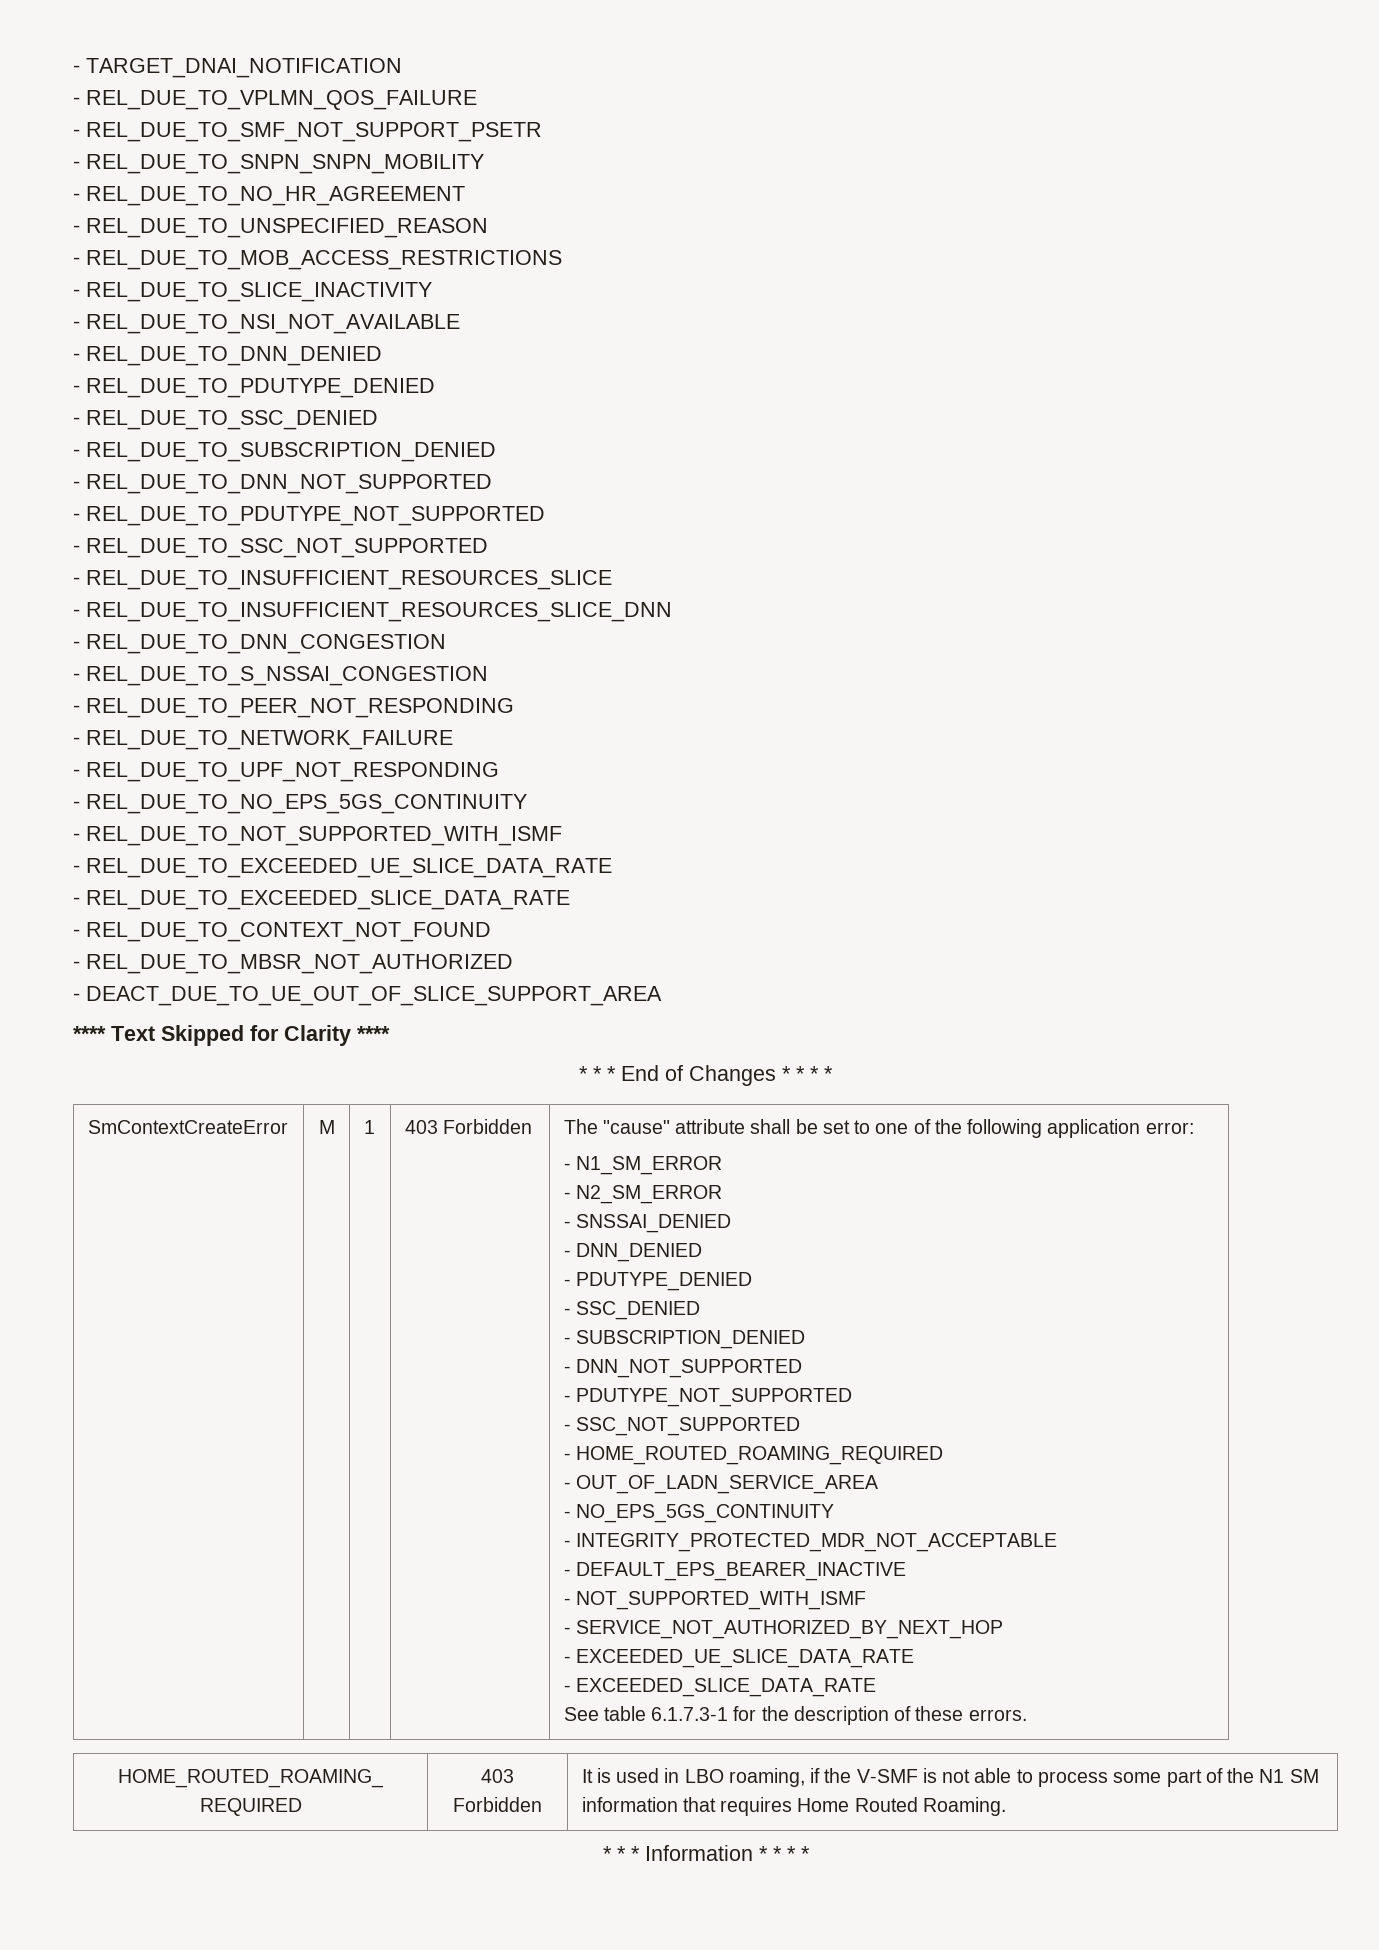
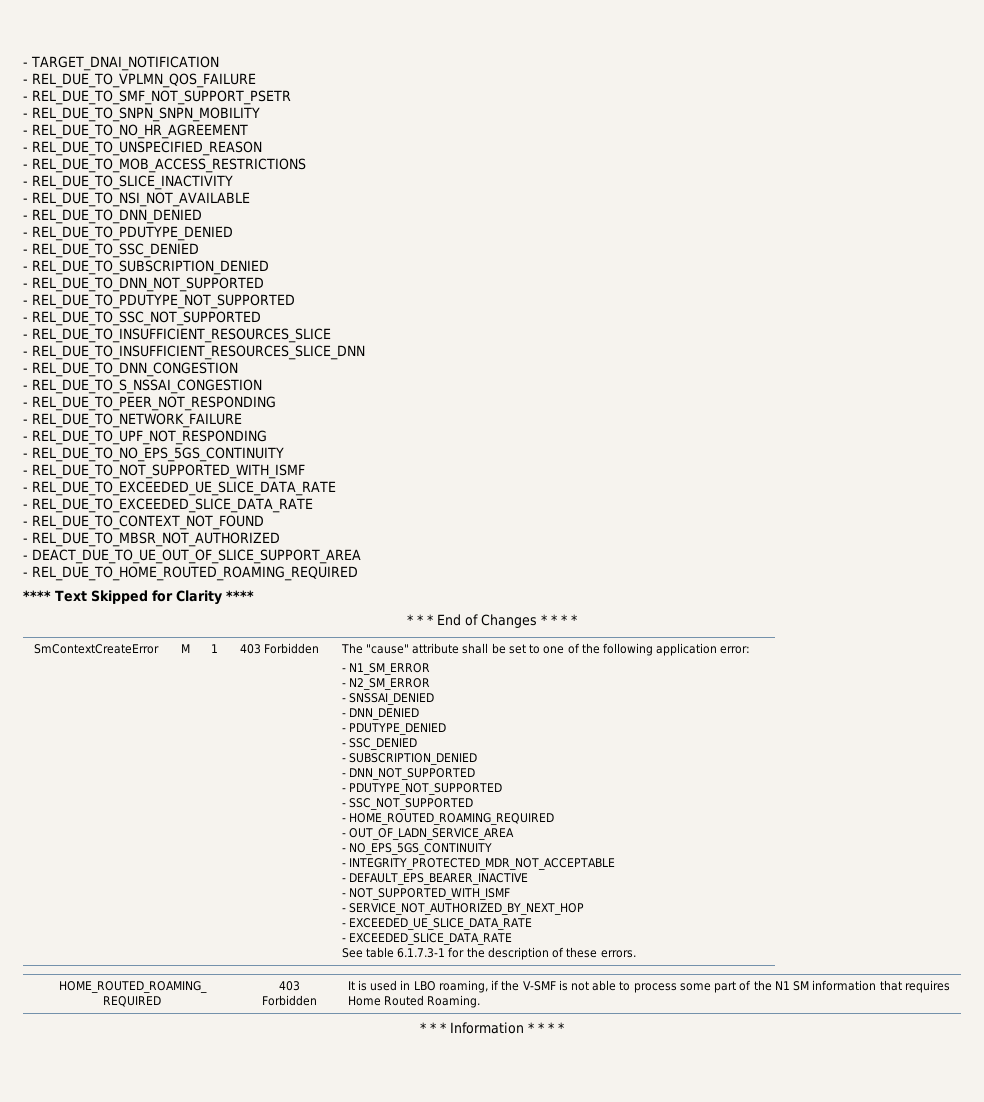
(662, 996) none -> [23,566,358,581] // - REL_DUE_TO_HOME_ROUTED_ROAMING_REQUIRED

